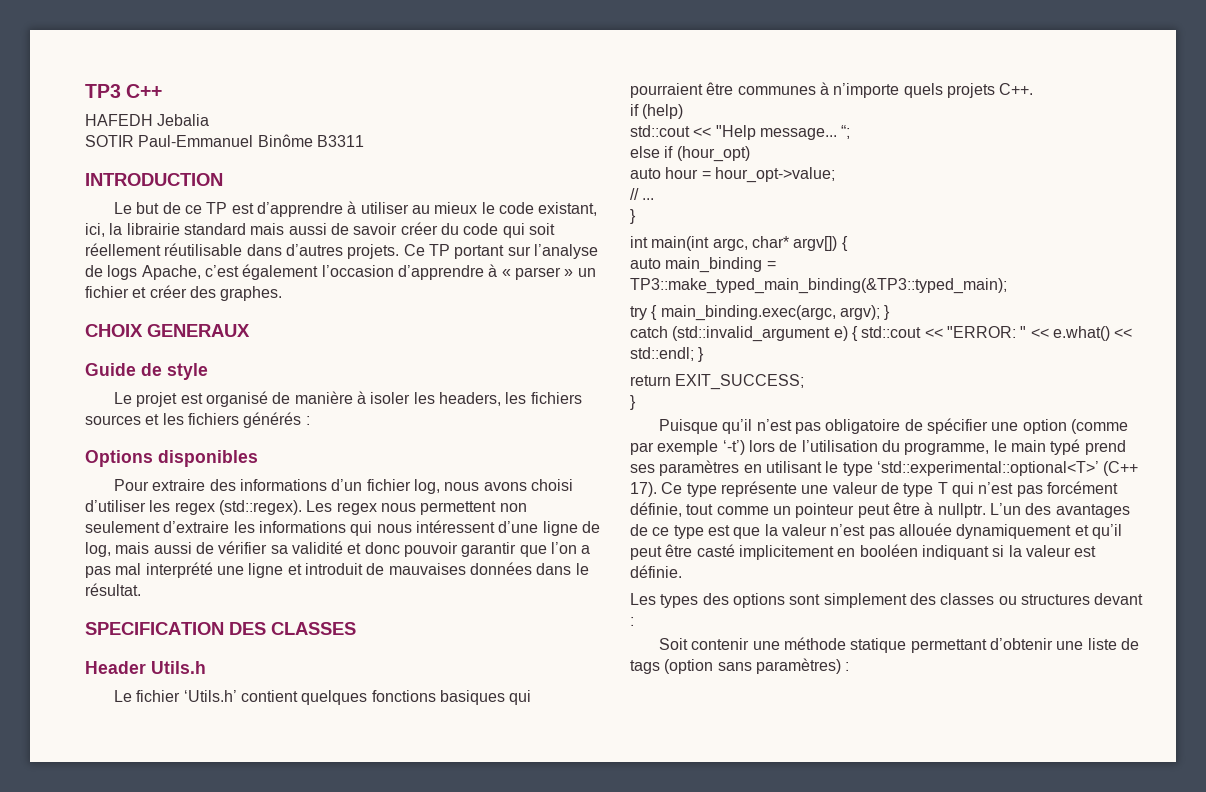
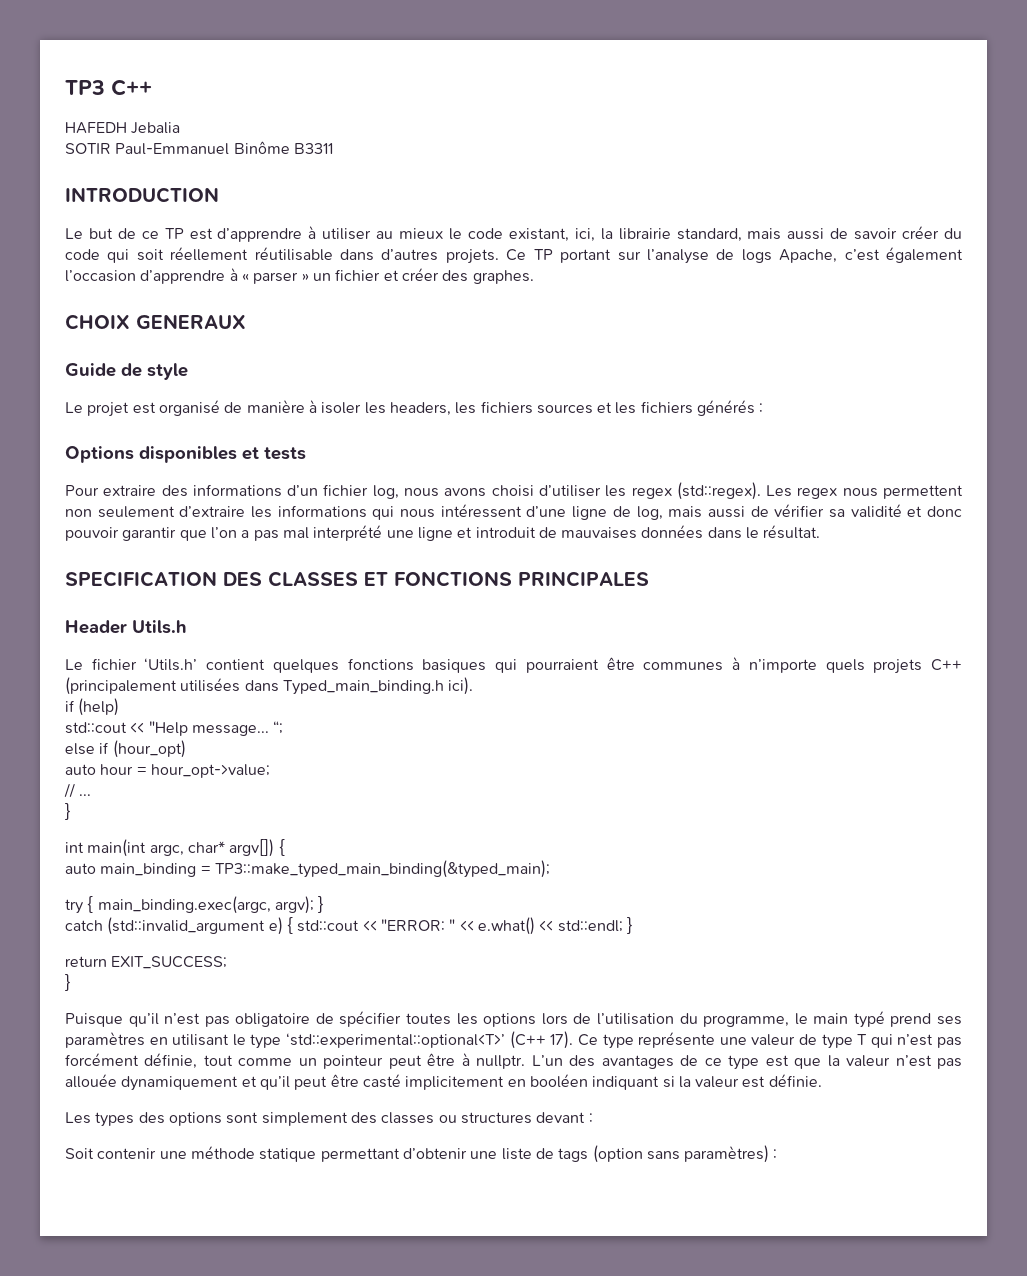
[183,223,246,235] standard -> [676,228,742,242] standard,
(258, 458) none -> [242,447,306,460] et tests
(356, 628) none -> [364,571,649,587] ET FONCTIONS PRINCIPALES
[999,83,1034,95] C++. -> [931,659,963,671] [65,677,474,695] C++ (principalement utilisées dans Typed_main_binding.h ici).
[630,278,1007,294] TP3::make_typed_main_binding(&TP3::typed_main); -> [214,860,550,878] TP3::make_typed_main_binding(&typed_main);
[991,419,1129,434] [630,440,745,455] une option (comme par exemple ‘-t’) -> [406,1013,537,1027] toutes les options

